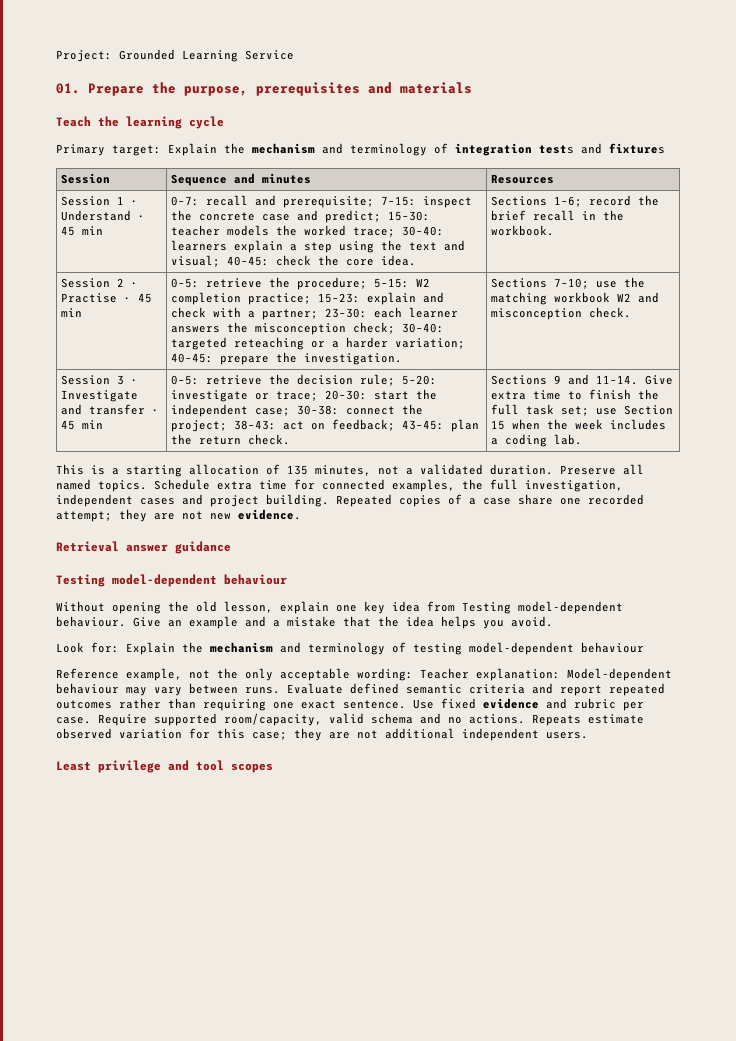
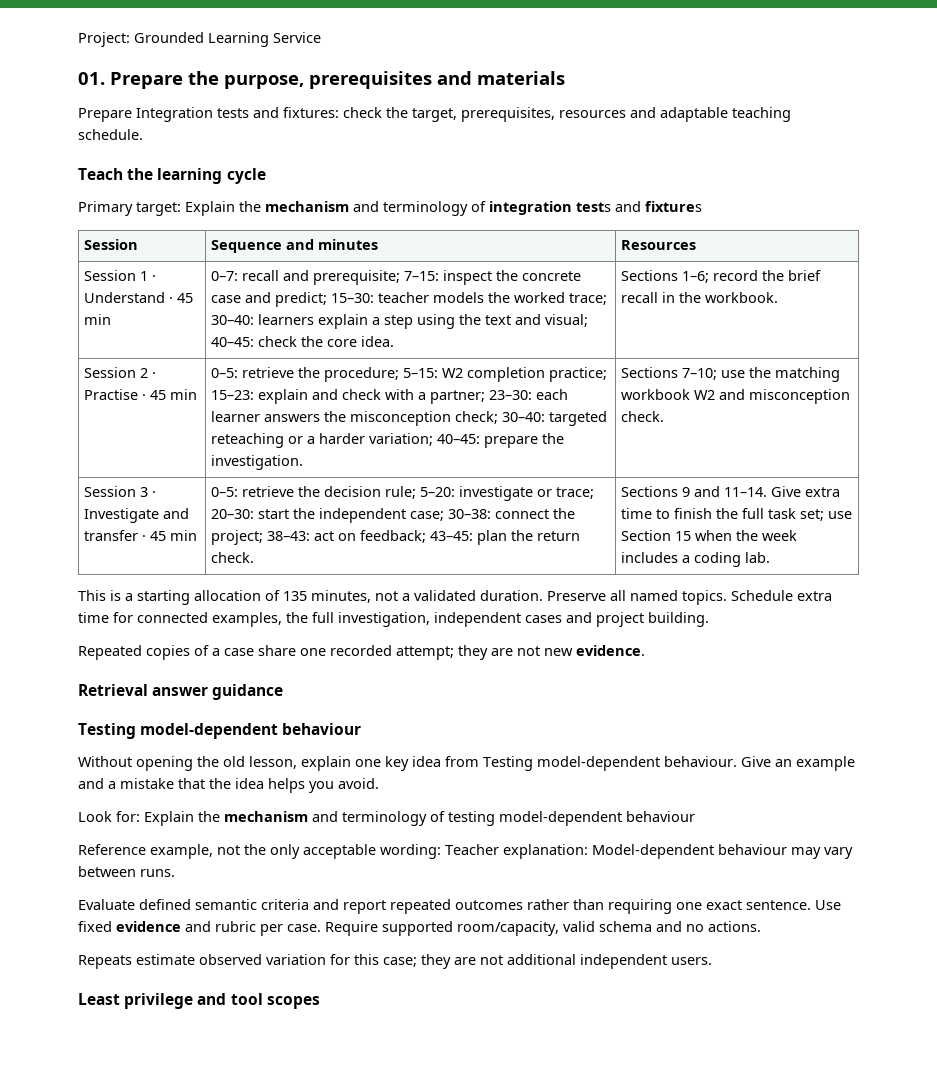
(472, 88) none -> [78,107,791,122] [78,129,143,140] // Prepare Integration tests and fixtures: check the target, prerequisites, resources and adaptable teaching schedule.
(329, 500) none -> (709, 619) //
(280, 690) none -> (175, 873) //
(525, 719) none -> (761, 926) //

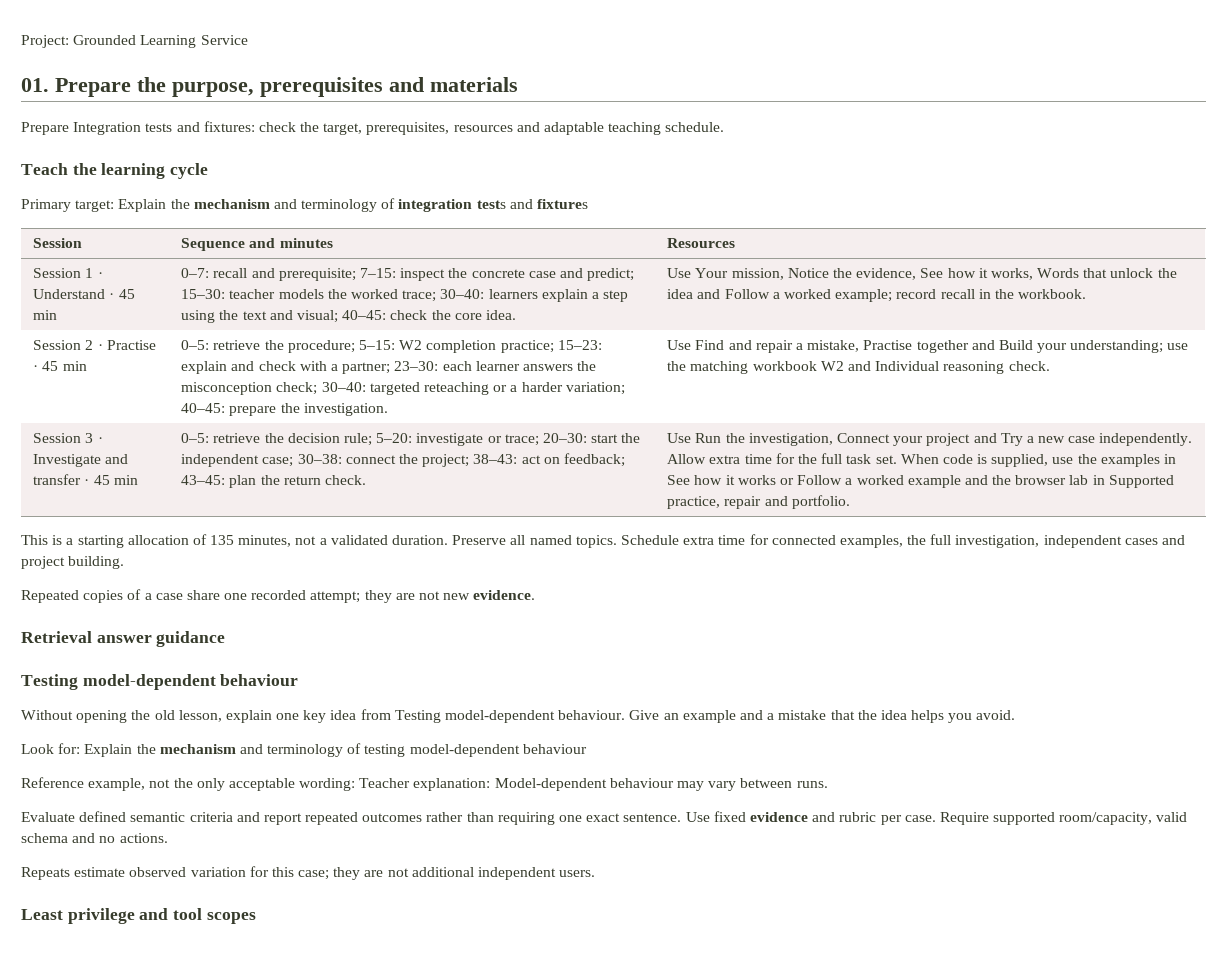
[621,270,822,283] Sections 1–6; record the brief -> [667,268,1177,280] [667,289,937,302] Use Your mission, Notice the evidence, See how it works, Words that unlock the idea and Follow a worked example; record
[621,367,718,380] Sections 7–10; -> [667,340,1164,353] Use Find and repair a mistake, Practise together and Build your understanding;
[749,389,851,404] misconception -> [875,361,1005,374] Individual reasoning
[621,486,841,497] [621,508,853,521] [621,530,798,541] [621,552,771,567] Sections 9 and 11–14. Give extra time to finish the full task set; use Section 15 when the week includes a coding lab. -> [667,433,1193,446] [667,453,1176,467] [667,475,1174,488] [667,495,850,509] Use Run the investigation, Connect your project and Try a new case independently. Allow extra time for the full task set. When code is supplied, use the examples in See how it works or Follow a worked example and the browser lab in Supported practice, repair and portfolio.

